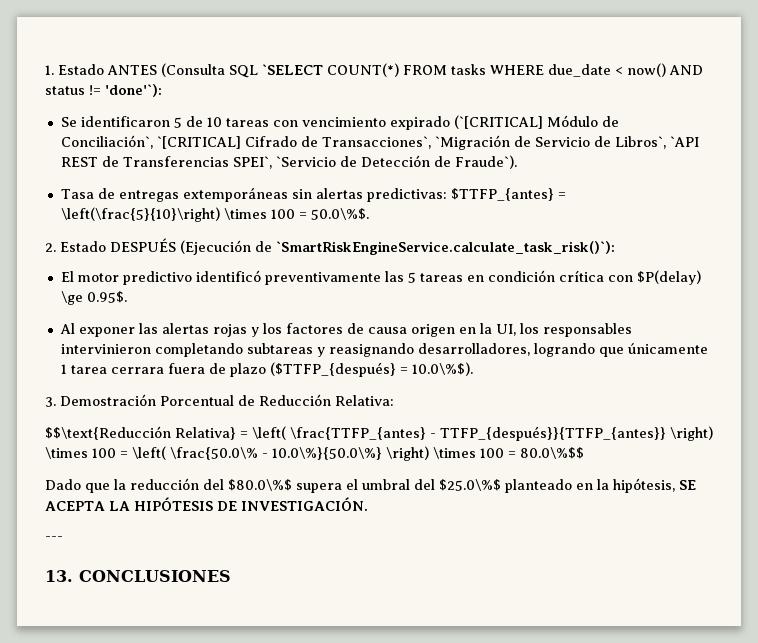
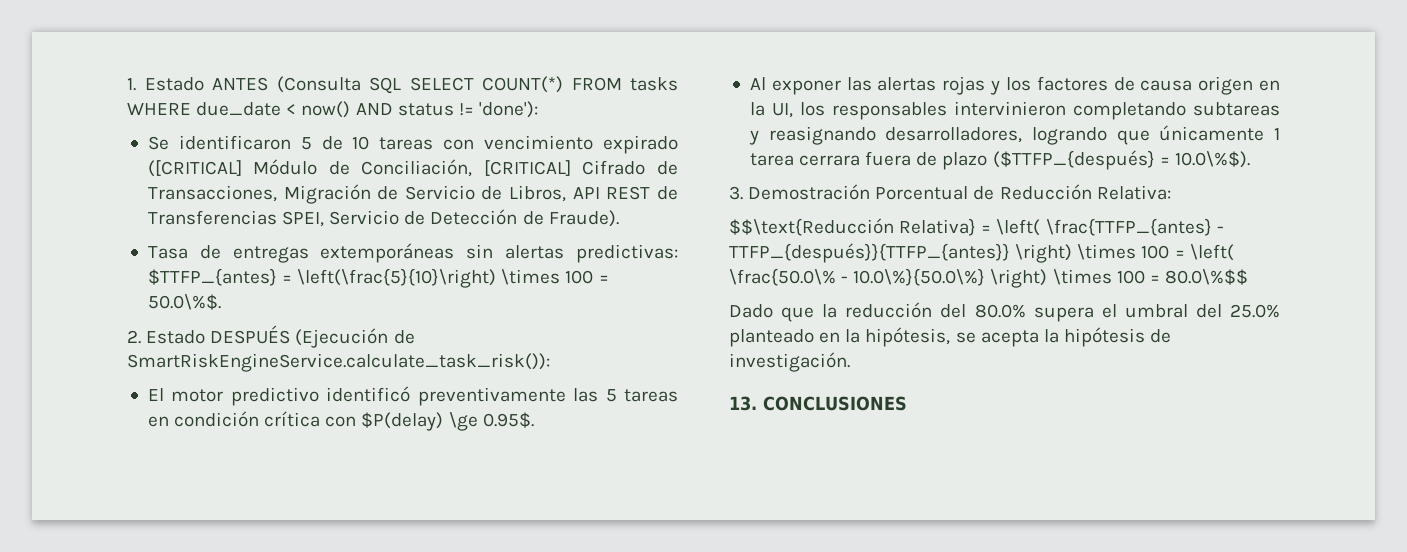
[262,64,323,75] `SELECT -> [409,77,474,91] SELECT
[105,84,162,97] 'done'`): -> [478,101,538,118] 'done'):
[453,115,543,129] (`[CRITICAL] -> [147,160,242,177] ([CRITICAL]
[60,135,510,150] Conciliación`, `[CRITICAL] Cifrado de Transacciones`, `Migración -> [361,159,678,177] [147,184,371,204] Conciliación, [CRITICAL] Cifrado de Transacciones, Migración
[614,136,699,149] Libros`, `API -> [509,185,600,202] Libros, API
[232,156,336,169] SPEI`, `Servicio -> [282,210,400,227] SPEI, Servicio
[454,155,517,169] Fraude`). -> [548,210,619,227] Fraude).
[276,241,615,255] `SmartRiskEngineService.calculate_task_risk()`): -> [127,353,550,372] SmartRiskEngineService.calculate_task_risk()):
[228,479,292,491] $80.0\%$ -> [974,304,1026,318] 80.0%
[439,479,501,491] $25.0\%$ -> [1230,304,1280,318] 25.0%
[679,480,696,490] [45,497,368,511] [45,536,63,541] SE ACEPTA LA HIPÓTESIS DE INVESTIGACIÓN. // --- -> [955,327,1172,347] [729,352,850,372] se acepta la hipótesis de investigación.

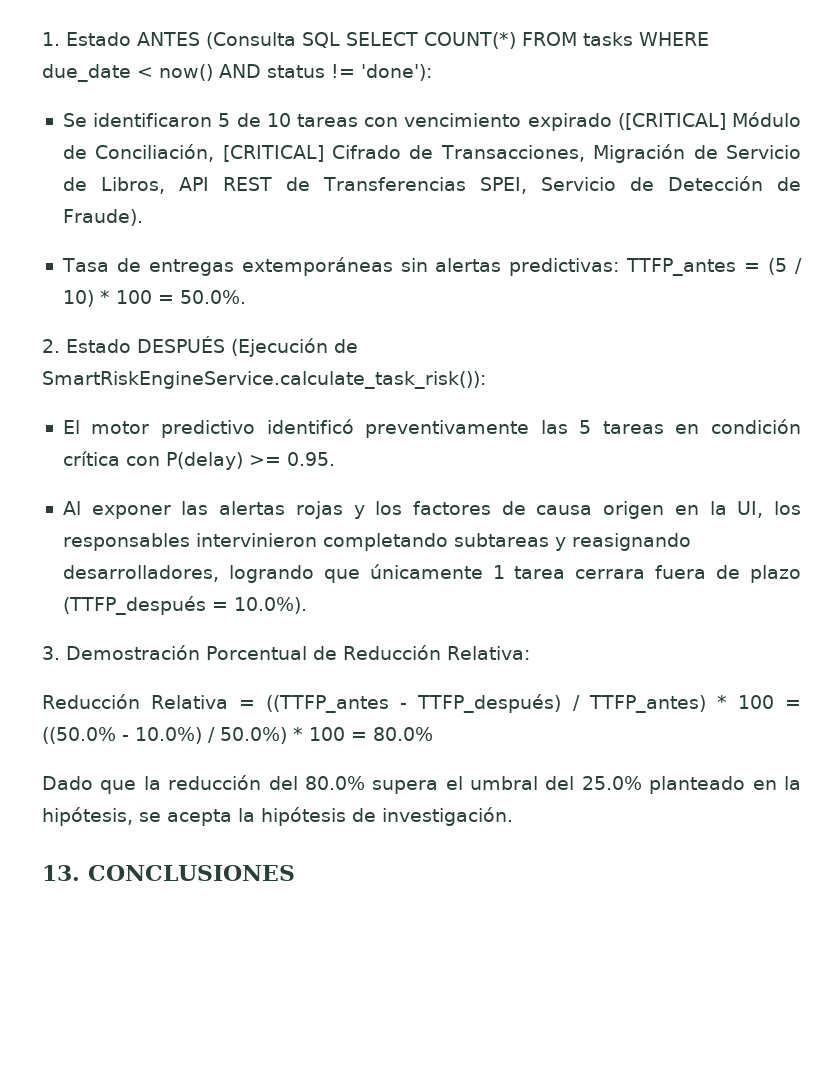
[147,268,609,288] [147,294,221,310] $TTFP_{antes} = \left(\frac{5}{10}\right) \times 100 = 50.0\%$. -> [626,258,803,276] [62,290,246,307] TTFP_antes = (5 / 10) * 100 = 50.0%.
[361,412,534,431] $P(delay) \ge 0.95$. -> [165,452,335,470] P(delay) >= 0.95.
[992,150,1250,170] ($TTFP_{después} = 10.0\%$). -> [62,596,307,615] (TTFP_después = 10.0%).
[729,218,1224,236] [729,243,1234,263] [729,268,1248,288] $$\text{Reducción Relativa} = \left( \frac{TTFP_{antes} - TTFP_{después}}{TTFP_{antes}} \right) \times 100 = \left( \frac{50.0\% - 10.0\%}{50.0\%} \right) \times 100 = 80.0\%$$ -> [42,694,801,713] [42,727,433,744] Reducción Relativa = ((TTFP_antes - TTFP_después) / TTFP_antes) * 100 = ((50.0% - 10.0%) / 50.0%) * 100 = 80.0%

